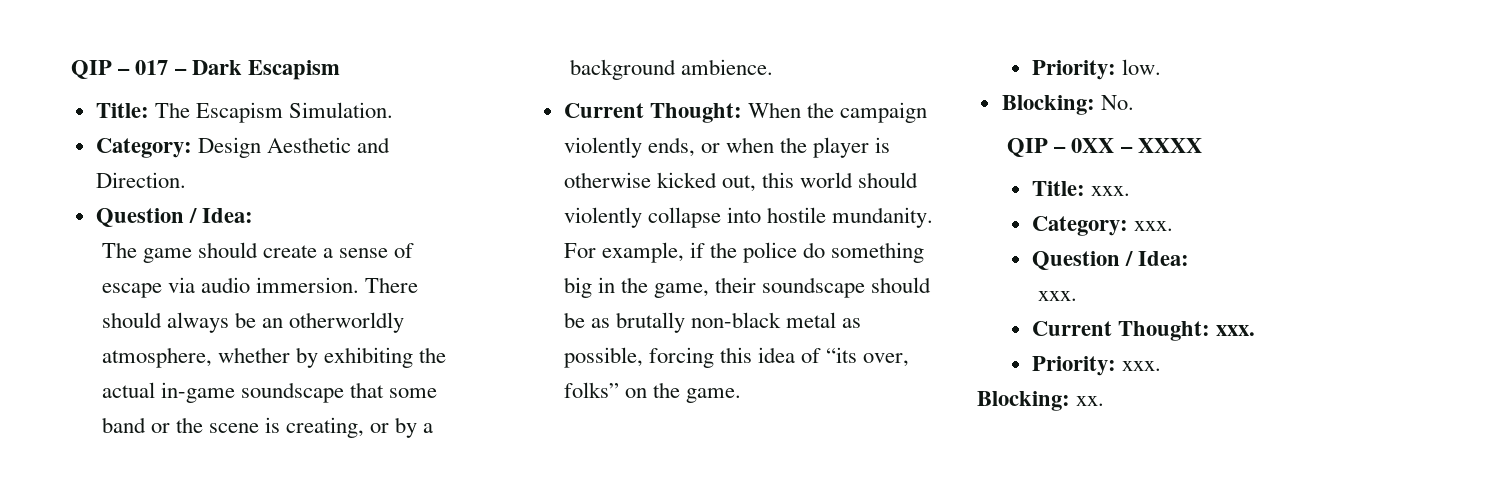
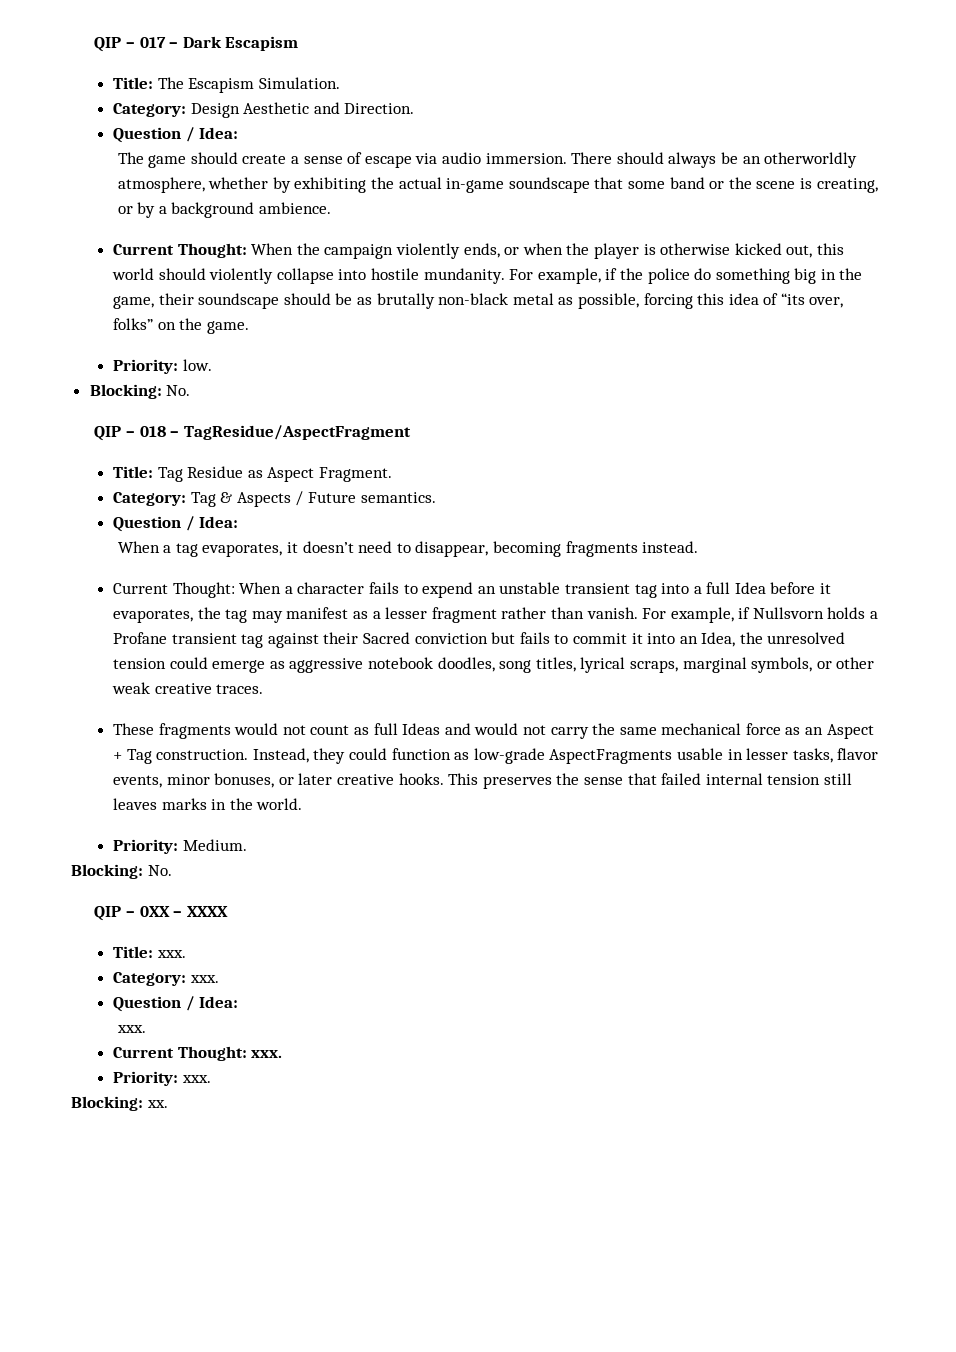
(1134, 102) none -> [94,425,411,441] [113,466,392,482] [113,491,436,507] [113,516,239,532] [117,541,699,557] [113,582,832,598] [113,607,879,623] [113,632,846,648] [113,657,875,673] [112,682,264,694] [113,723,874,739] [113,748,879,764] [113,773,852,789] [113,798,303,810] [113,839,247,854] [71,864,172,879] // QIP – 018 – TagResidue/AspectFragment // Title: Tag Residue as Aspect Fragment. // Category: Tag & Aspects / Future semantics. // Question / Idea: // When a tag evaporates, it doesn’t need to disappear, becoming fragments instead. // Current Thought: When a character fails to expend an unstable transient tag into a full Idea before it evaporates, the tag may manifest as a lesser fragment rather than vanish. For example, if Nullsvorn holds a Profane transient tag against their Sacred conviction but fails to commit it into an Idea, the unresolved tension could emerge as aggressive notebook doodles, song titles, lyrical scraps, marginal symbols, or other weak creative traces. // These fragments would not count as full Ideas and would not carry the same mechanical force as an Aspect + Tag construction. Instead, they could function as low-grade AspectFragments usable in lesser tasks, flavor events, minor bonuses, or later creative hooks. This preserves the sense that failed internal tension still leaves marks in the world. // Priority: Medium. // Blocking: No.

